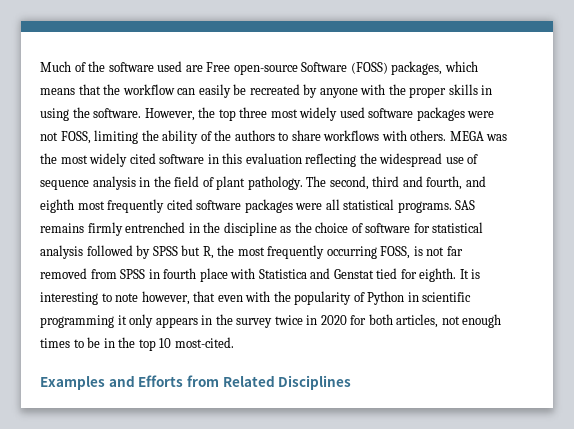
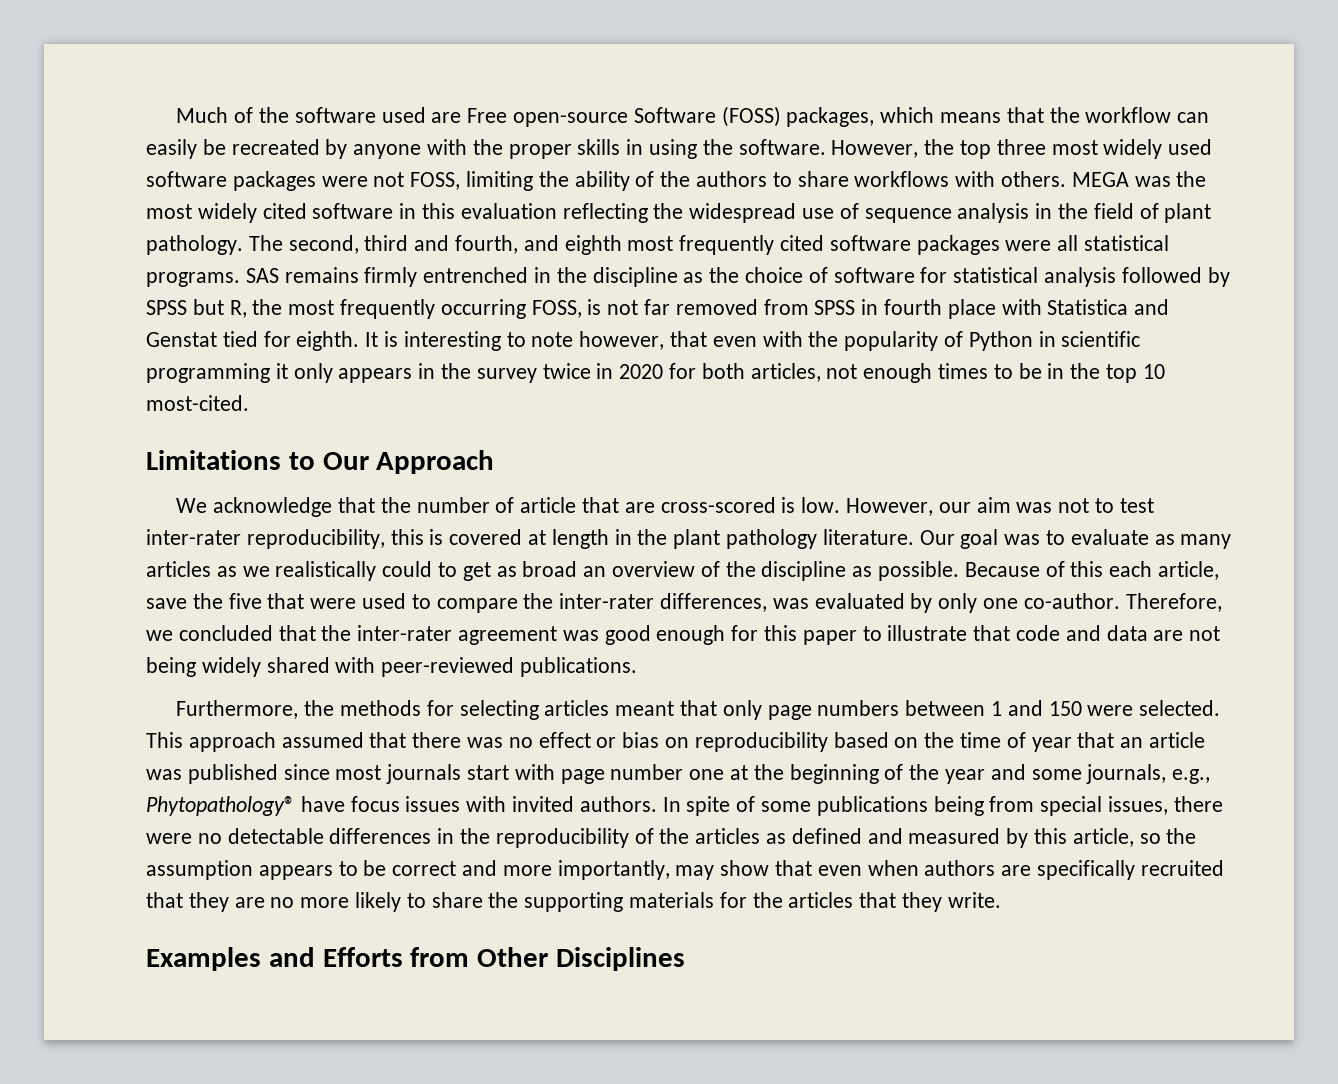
(234, 342) none -> [146,450,495,474] [176,497,1154,517] [146,529,1232,549] [146,561,1220,581] [146,593,1222,613] [146,625,1221,645] [146,657,638,677] [176,700,1221,720] [146,732,1206,752] [146,764,1211,784] [146,796,1223,816] [146,828,1197,848] [146,860,1224,880] [146,892,1001,912] // Limitations to Our Approach // We acknowledge that the number of article that are cross-scored is low. However, our aim was not to test inter-rater reproducibility, this is covered at length in the plant pathology literature. Our goal was to evaluate as many articles as we realistically could to get as broad an overview of the discipline as possible. Because of this each article, save the five that were used to compare the inter-rater differences, was evaluated by only one co-author. Therefore, we concluded that the inter-rater agreement was good enough for this paper to illustrate that code and data are not being widely shared with peer-reviewed publications. // Furthermore, the methods for selecting articles meant that only page numbers between 1 and 150 were selected. This approach assumed that there was no effect or bias on reproducibility based on the time of year that an article was published since most journals start with page number one at the beginning of the year and some journals, e.g., Phytopathology® have focus issues with invited authors. In spite of some publications being from special issues, there were no detectable differences in the reproducibility of the articles as defined and measured by this article, so the assumption appears to be correct and more importantly, may show that even when authors are specifically recruited that they are no more likely to share the supporting materials for the articles that they write.
[222,375,275,387] Related -> [477,947,549,967] Other

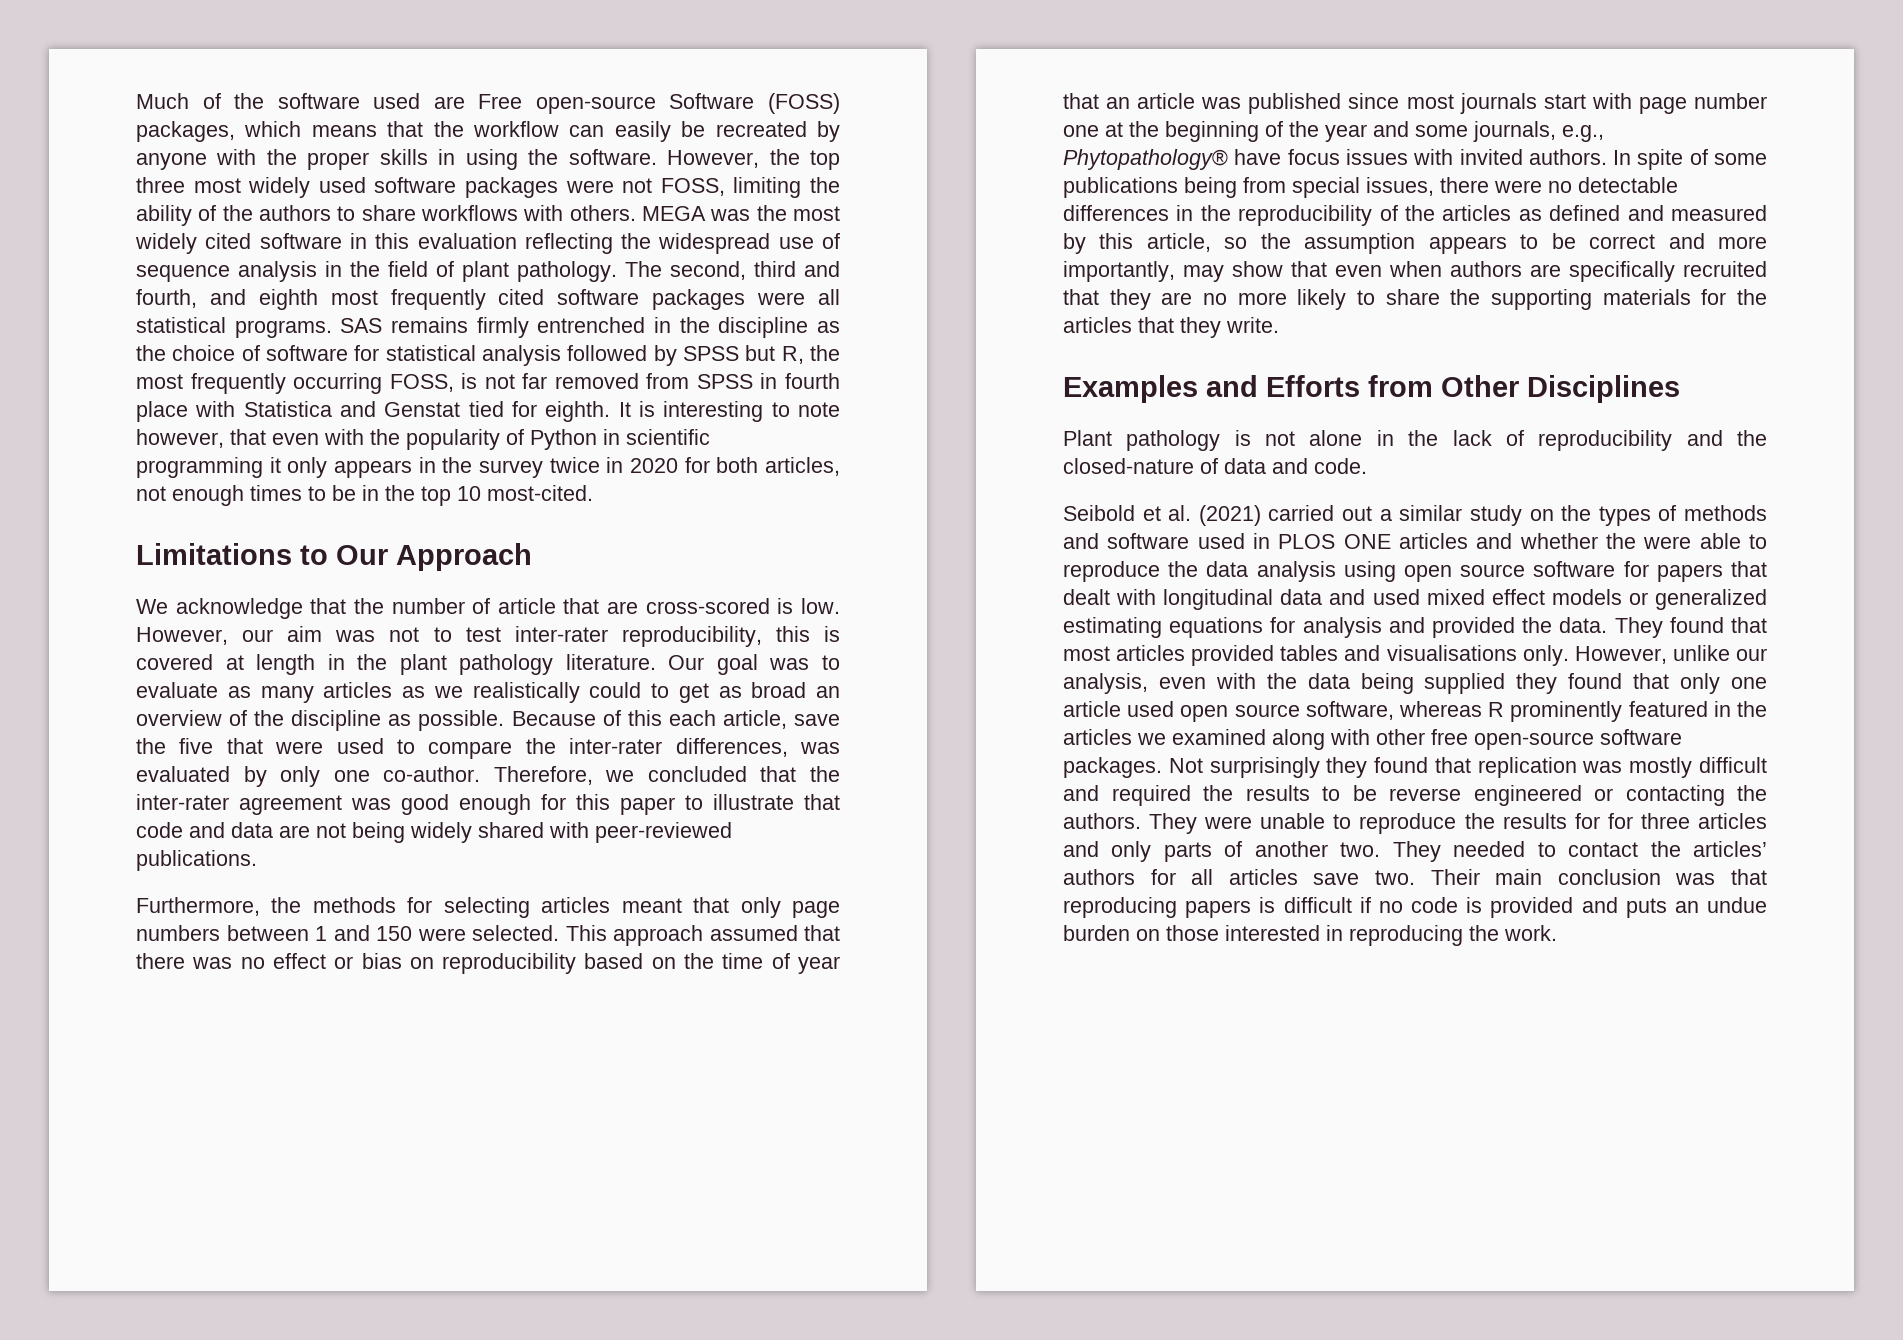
(686, 959) none -> [1063,430,1767,451] [1063,458,1367,474] [1063,505,1768,526] [1063,533,1767,549] [1063,561,1767,582] [1063,589,1767,610] [1063,617,1767,638] [1063,645,1767,666] [1063,673,1767,694] [1063,701,1767,722] [1063,729,1682,750] [1063,757,1767,778] [1063,785,1767,806] [1063,813,1767,834] [1063,841,1767,862] [1063,869,1767,885] [1063,897,1767,918] [1063,925,1557,946] // Plant pathology is not alone in the lack of reproducibility and the closed-nature of data and code. // Seibold et al. (2021) carried out a similar study on the types of methods and software used in PLOS ONE articles and whether the were able to reproduce the data analysis using open source software for papers that dealt with longitudinal data and used mixed effect models or generalized estimating equations for analysis and provided the data. They found that most articles provided tables and visualisations only. However, unlike our analysis, even with the data being supplied they found that only one article used open source software, whereas R prominently featured in the articles we examined along with other free open-source software packages. Not surprisingly they found that replication was mostly difficult and required the results to be reverse engineered or contacting the authors. They were unable to reproduce the results for for three articles and only parts of another two. They needed to contact the articles’ authors for all articles save two. Their main conclusion was that reproducing papers is difficult if no code is provided and puts an undue burden on those interested in reproducing the work.

